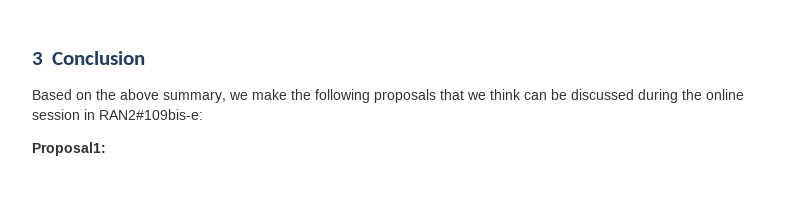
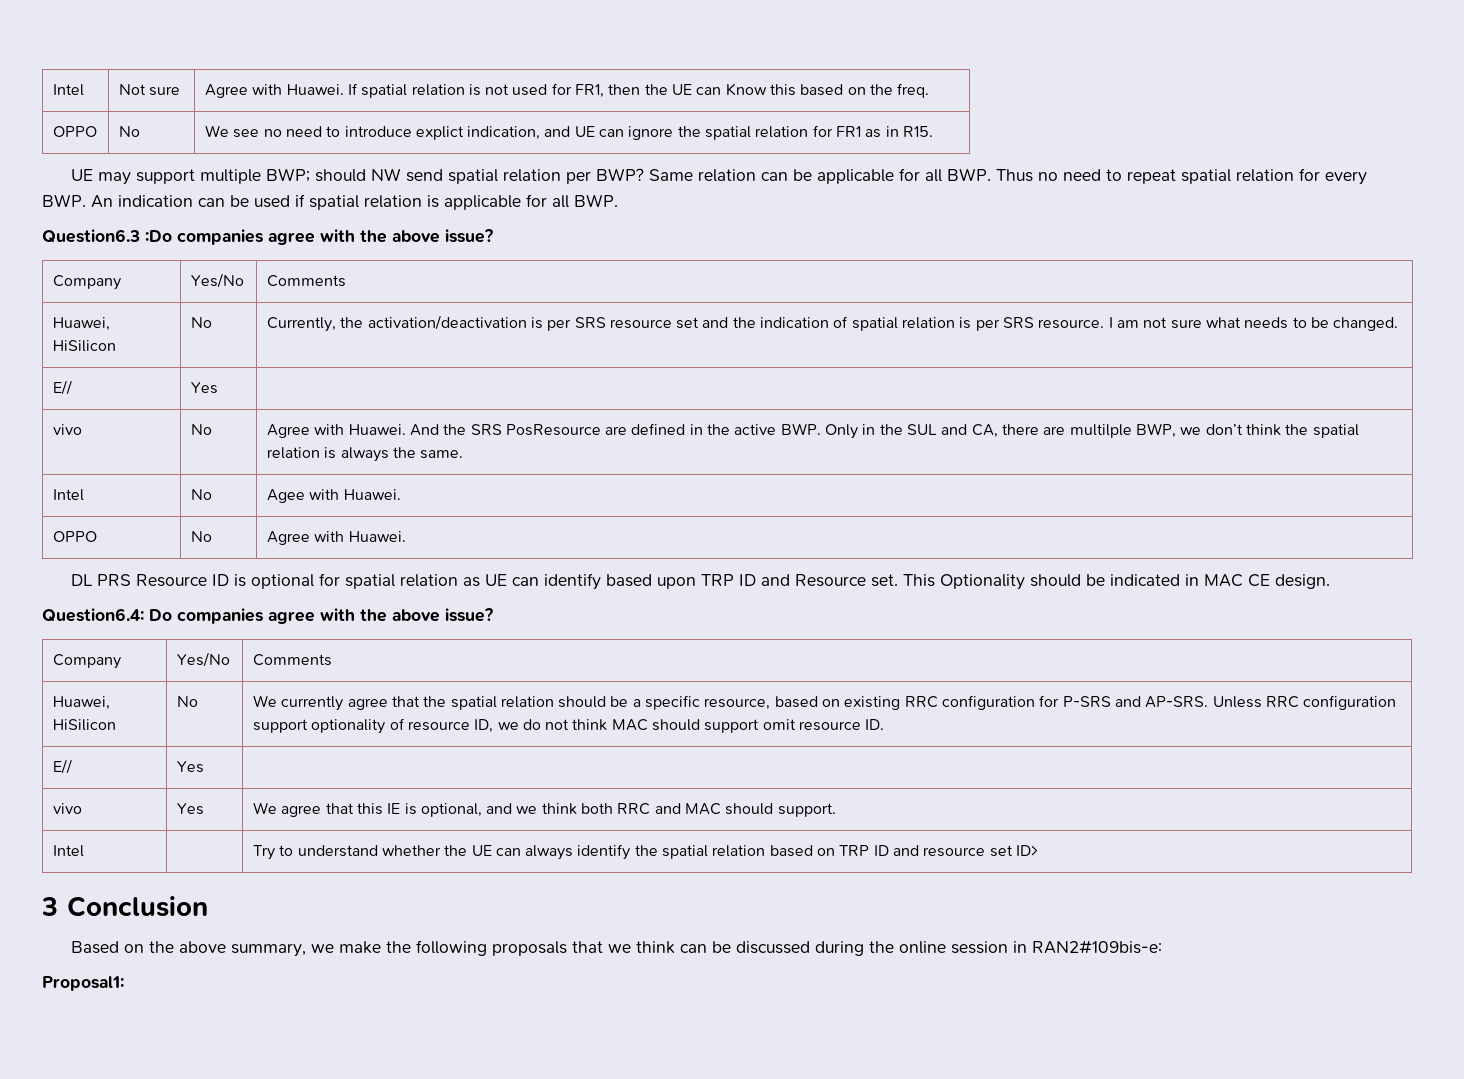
(32, 58) none -> [52,84,84,96] [118,84,181,96] [204,83,930,98] [52,126,97,137] [118,126,140,137] [204,125,934,140] [71,168,1368,185] [42,194,618,210] [42,229,493,245] [52,275,121,290] [190,273,244,288] [266,275,346,287] [52,317,110,331] [52,340,116,352] [190,317,212,328] [266,315,1399,332] [52,380,72,395] [190,382,218,394] [52,424,82,435] [190,424,212,435] [266,423,1359,439] [266,447,464,462] [52,489,84,501] [190,489,212,500] [266,489,401,503] [52,531,97,542] [190,531,212,542] [266,531,406,545] [71,573,1331,590] [42,608,493,624] [52,654,121,669] [176,652,230,667] [252,654,332,666] [52,696,110,710] [52,719,116,731] [176,696,198,707] [252,695,1397,711] [252,718,885,734] [52,759,72,774] [176,761,204,773] [52,803,82,814] [176,803,204,815] [252,802,836,817] [52,845,84,857] [252,844,1039,860] Intel | Not sure | Agree with Huawei. If spatial relation is not used for FR1, then the UE can Know this based on the freq. // OPPO | No | We see no need to introduce explict indication, and UE can ignore the spatial relation for FR1 as in R15. // UE may support multiple BWP; should NW send spatial relation per BWP? Same relation can be applicable for all BWP. Thus no need to repeat spatial relation for every BWP. An indication can be used if spatial relation is applicable for all BWP. // Question6.3 :Do companies agree with the above issue? // Company | Yes/No | Comments // Huawei, HiSilicon | No | Currently, the activation/deactivation is per SRS resource set and the indication of spatial relation is per SRS resource. I am not sure what needs to be changed. // E// | Yes | // vivo | No | Agree with Huawei. And the SRS PosResource are defined in the active BWP. Only in the SUL and CA, there are multilple BWP, we don’t think the spatial relation is always the same. // Intel | No | Agee with Huawei. // OPPO | No | Agree with Huawei. // DL PRS Resource ID is optional for spatial relation as UE can identify based upon TRP ID and Resource set. This Optionality should be indicated in MAC CE design. // Question6.4: Do companies agree with the above issue? // Company | Yes/No | Comments // Huawei, HiSilicon | No | We currently agree that the spatial relation should be a specific resource, based on existing RRC configuration for P-SRS and AP-SRS. Unless RRC configuration support optionality of resource ID, we do not think MAC should support omit resource ID. // E// | Yes | // vivo | Yes | We agree that this IE is optional, and we think both RRC and MAC should support. // Intel | | Try to understand whether the UE can always identify the spatial relation based on TRP ID and resource set ID> //

